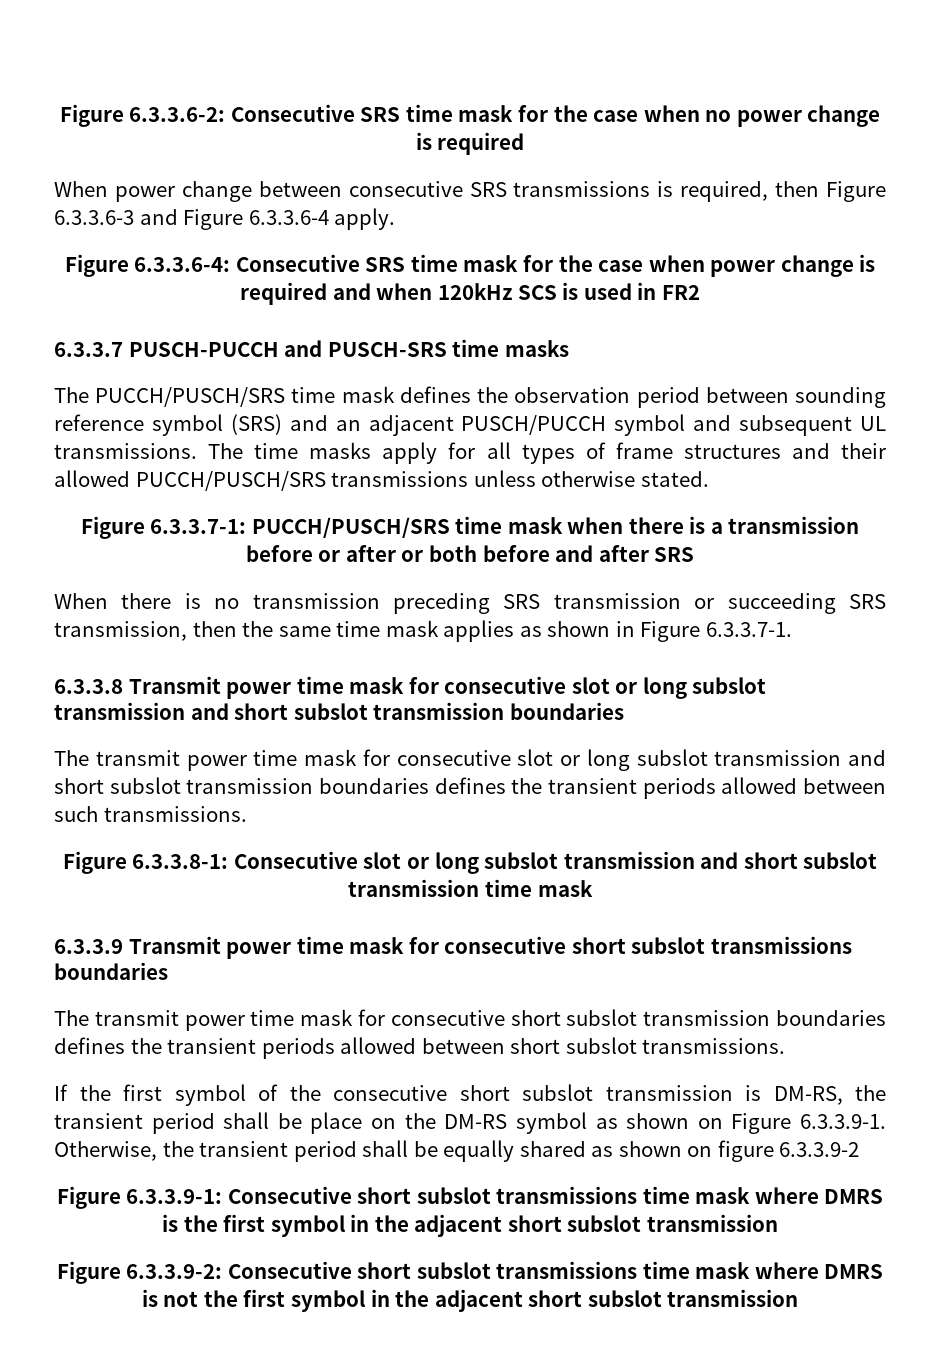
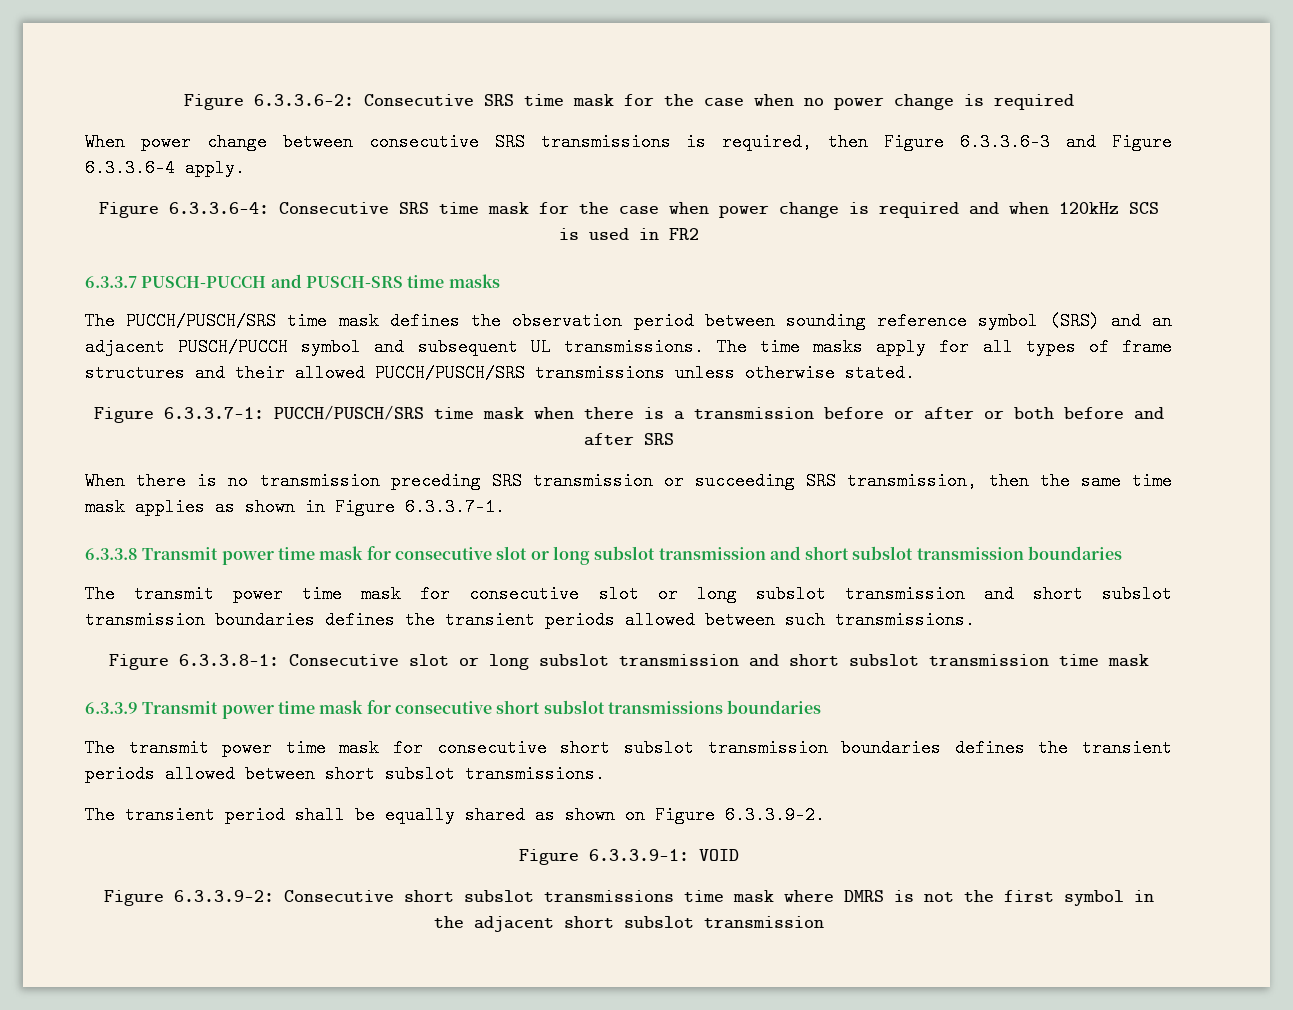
[54,1084,886,1106] [54,1112,887,1134] [54,1141,194,1161] If the first symbol of the consecutive short subslot transmission is DM-RS, the transient period shall be place on the DM-RS symbol as shown on Figure 6.3.3.9-1. Otherwise, the -> [85,806,115,824] The
[717,1140,860,1162] figure 6.3.3.9-2 -> [655,806,825,824] Figure 6.3.3.9-2.
[227,1186,884,1204] [162,1214,778,1237] Consecutive short subslot transmissions time mask where DMRS is the first symbol in the adjacent short subslot transmission -> [698,849,739,861] VOID

